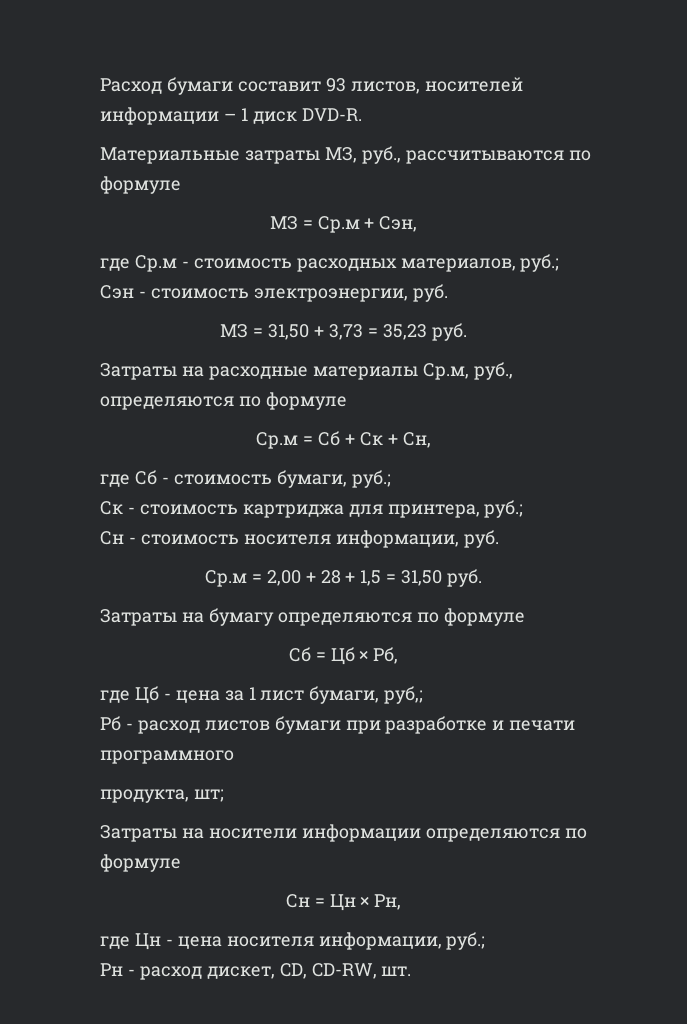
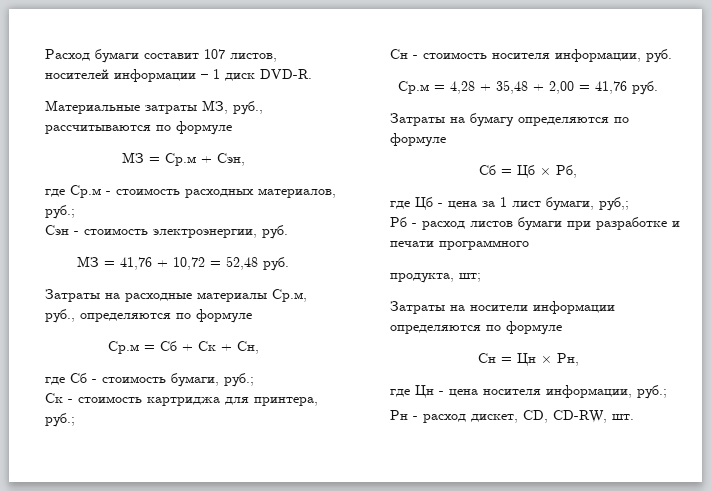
[325,78,346,92] 93 -> [203,49,225,59] 107
[268,324,427,340] 31,50 + 3,73 = 35,23 -> [120,256,258,270] 41,76 + 10,72 = 52,48
[266,570,443,586] 2,00 + 28 + 1,5 = 31,50 -> [450,80,627,94] 4,28 + 35,48 + 2,00 = 41,76

